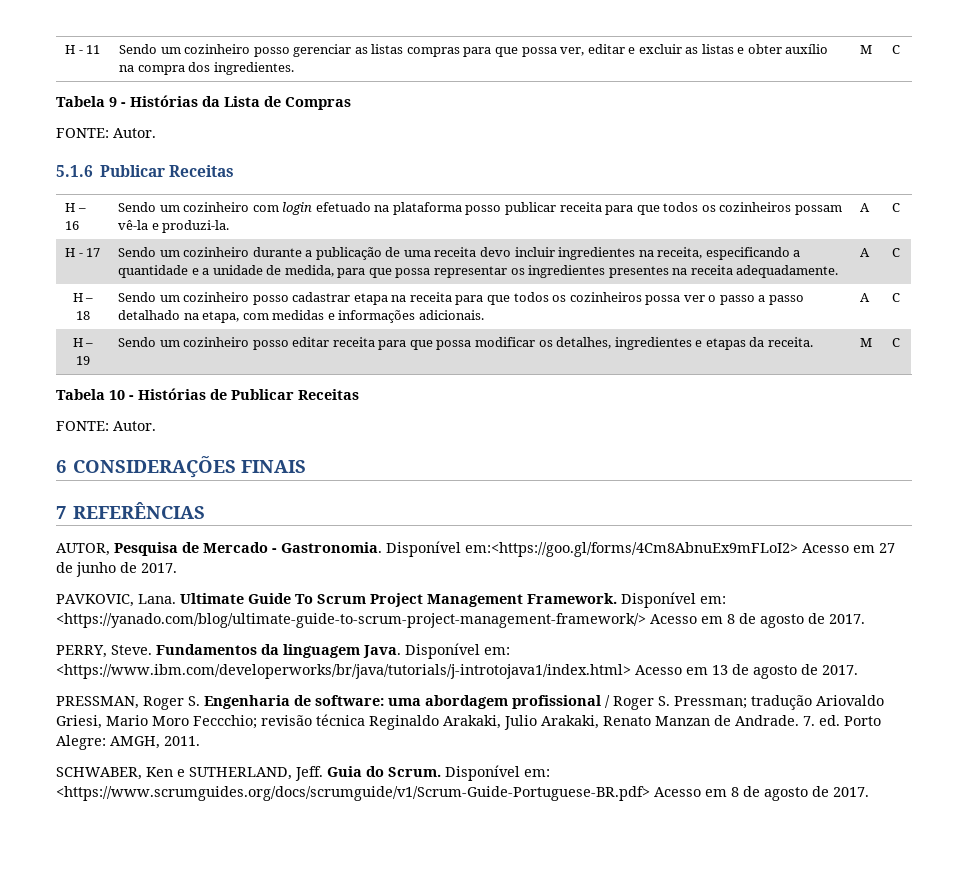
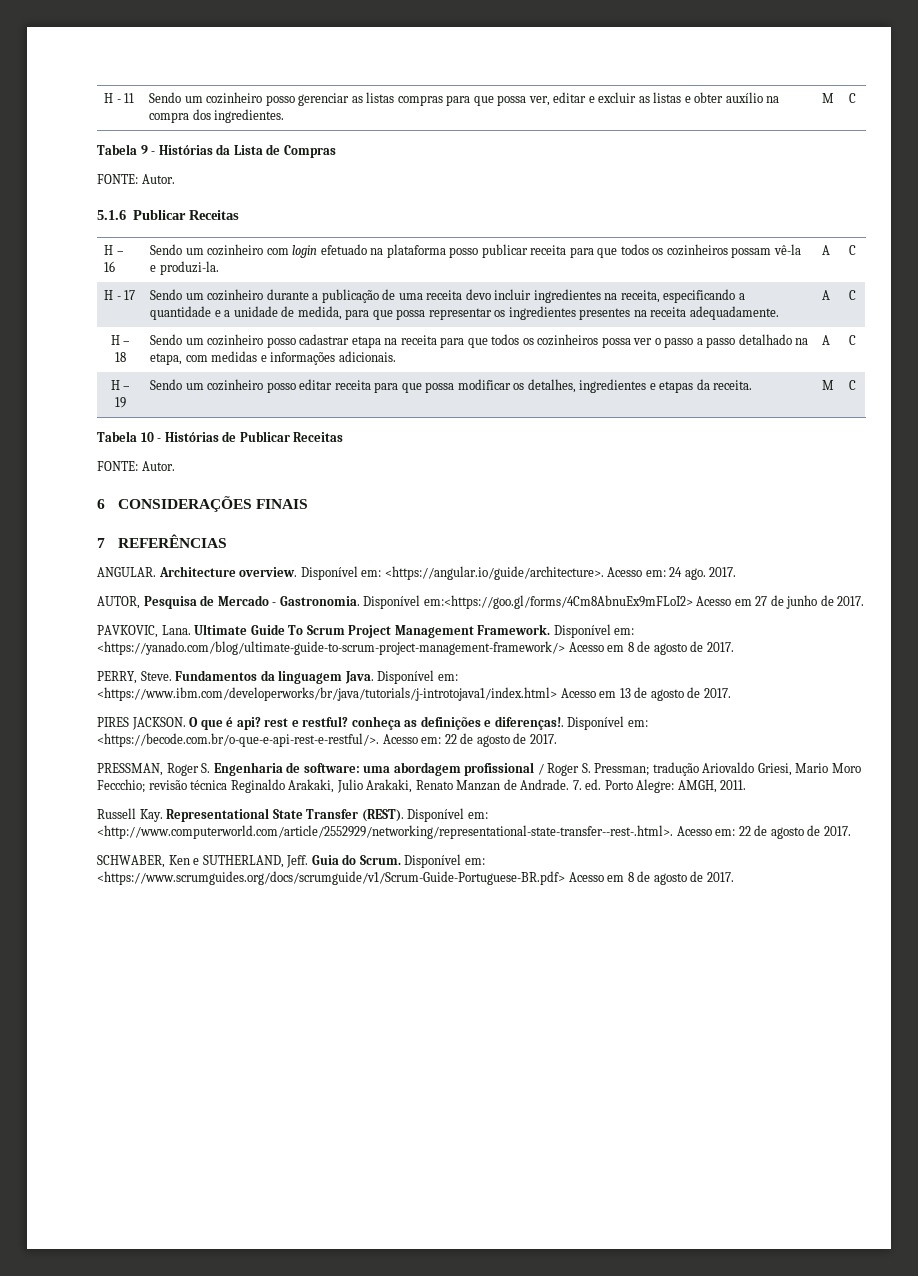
(206, 510) none -> [97,566,737,580] // ANGULAR. Architecture overview. Disponível em: <https://angular.io/guide/architecture>. Acesso em: 24 ago. 2017.
(858, 670) none -> [97,716,648,730] [97,733,557,747] // PIRES JACKSON. O que é api? rest e restful? conheça as definições e diferenças!. Disponível em: <https://becode.com.br/o-que-e-api-rest-e-restful/>. Acesso em: 22 de agosto de 2017.
(200, 741) none -> [97,808,488,822] [97,825,851,839] // Russell Kay. Representational State Transfer (REST). Disponível em: <http://www.computerworld.com/article/2552929/networking/representational-state-transfer--rest-.html>. Acesso em: 22 de agosto de 2017.

